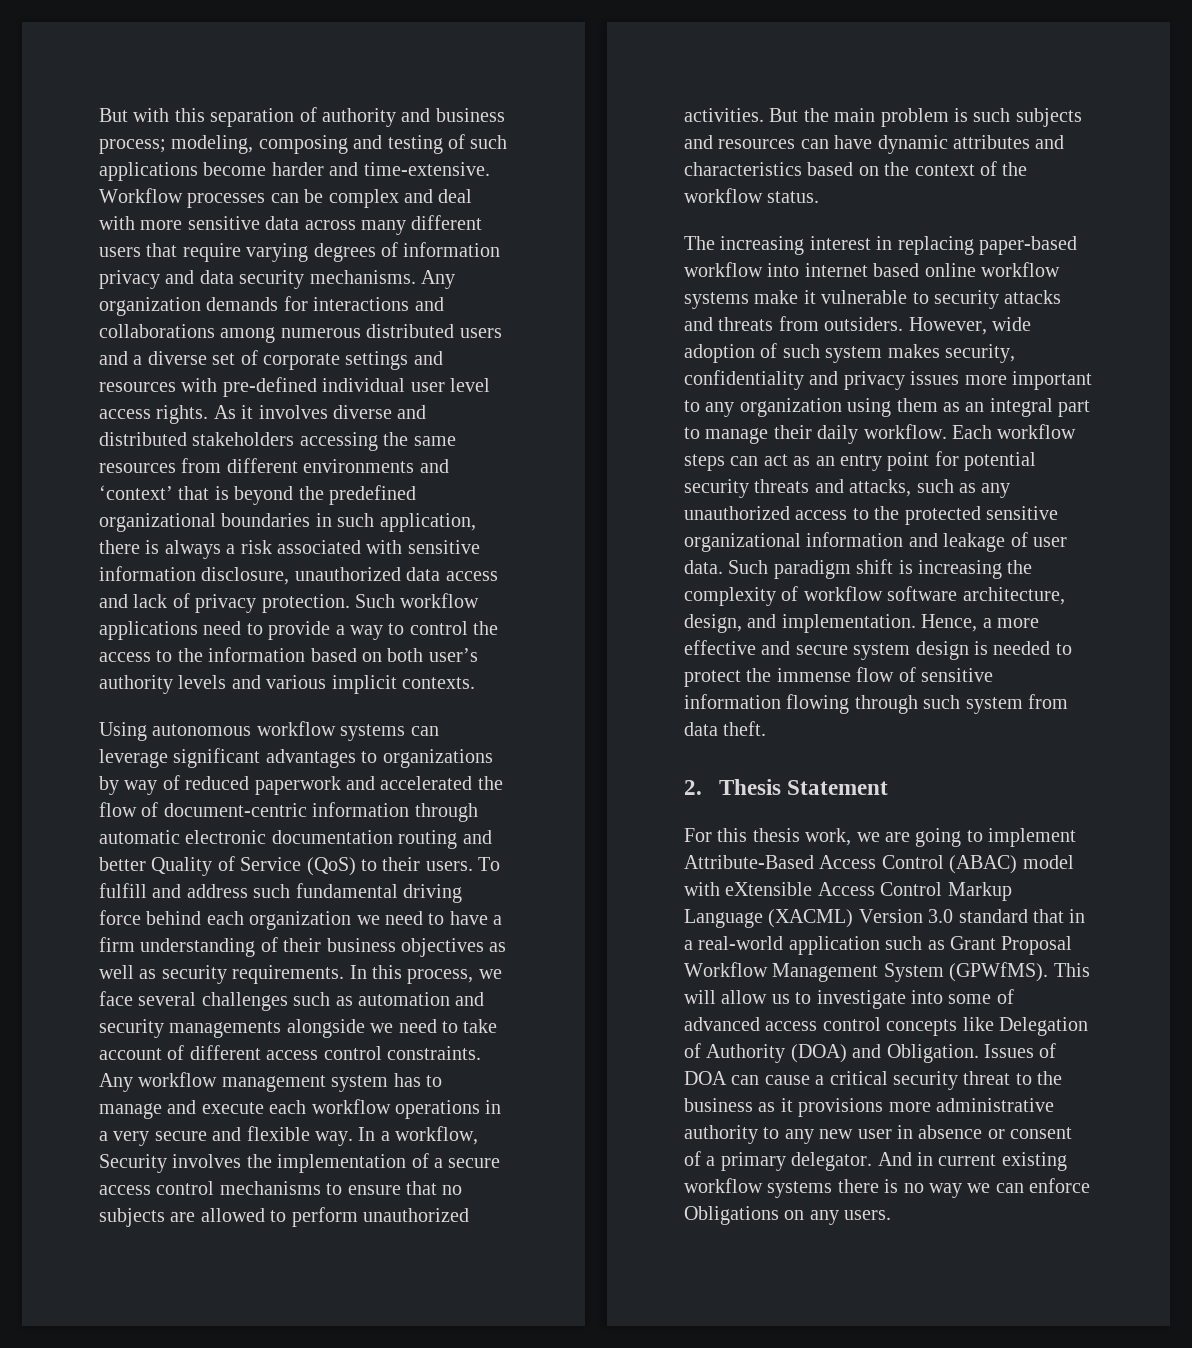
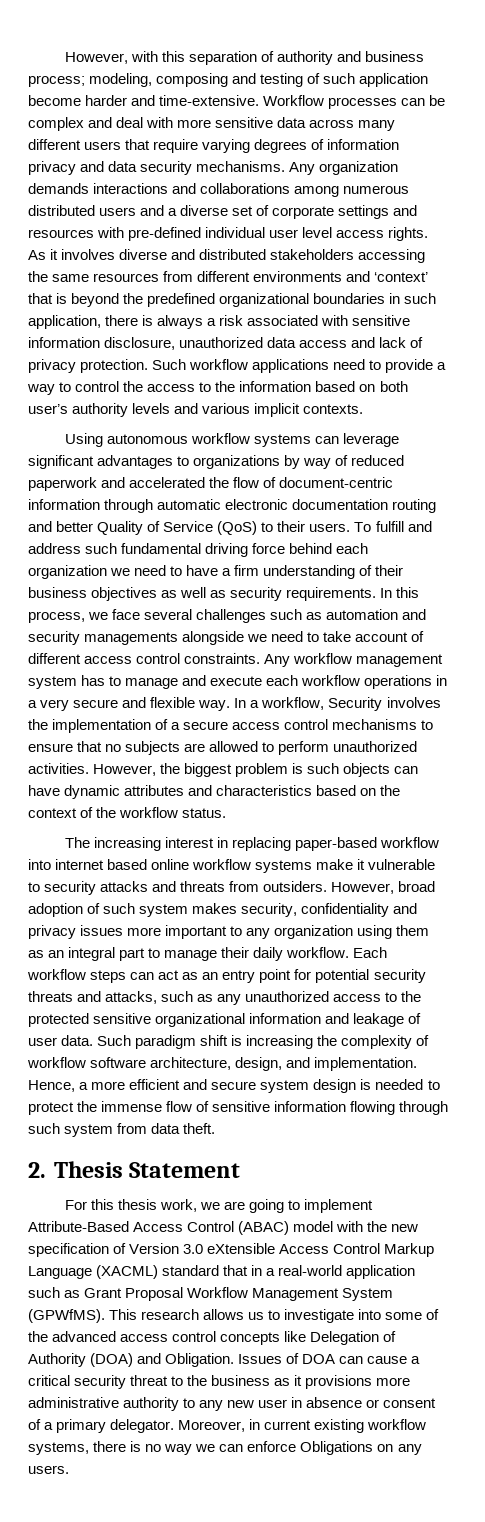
[99,108,128,122] But -> [64,52,128,64] However,
[99,162,198,181] applications -> [359,73,429,87] application
[283,296,308,311] for -> (89, 188) none
[769,108,1082,127] [684,135,796,149] But the main problem is such subjects and resources -> [93,763,391,777] However, the biggest problem is such objects
[992,317,1031,331] wide -> [398,881,436,892] broad
[684,640,756,655] effective -> [129,1079,181,1090] efficient
(720, 889) none -> [367,1221,419,1232] [28,1243,204,1257] the new specification of Version 3.0
[858,909,954,923] Version 3.0 -> (159, 1272) none
[684,990,768,1004] will allow -> [141,1309,245,1320] research allows
(1014, 996) none -> [28,1331,48,1342] the
[877,1152,912,1166] And -> [178,1420,246,1432] Moreover,
[767,1181,833,1198] systems -> [28,1442,89,1455] systems,

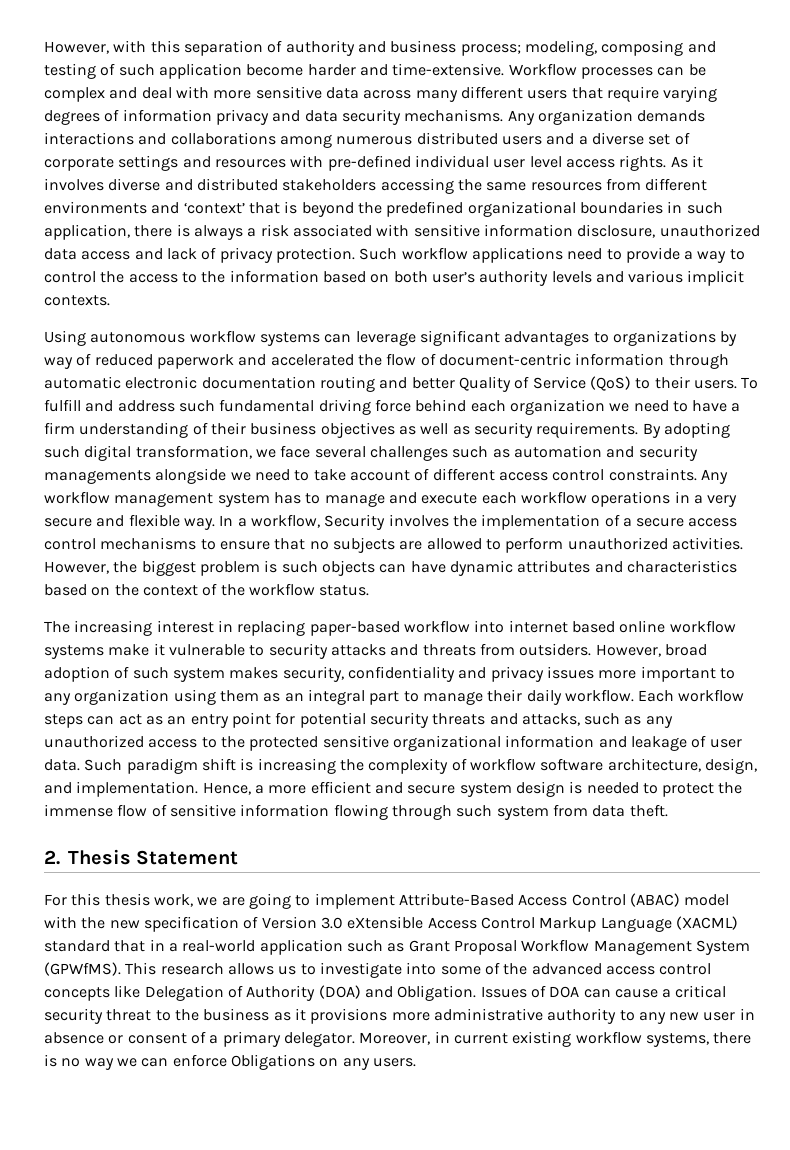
[380,587,420,598] [28,611,85,623] In this process, -> [642,422,730,438] [44,445,252,461] By adopting such digital transformation,

